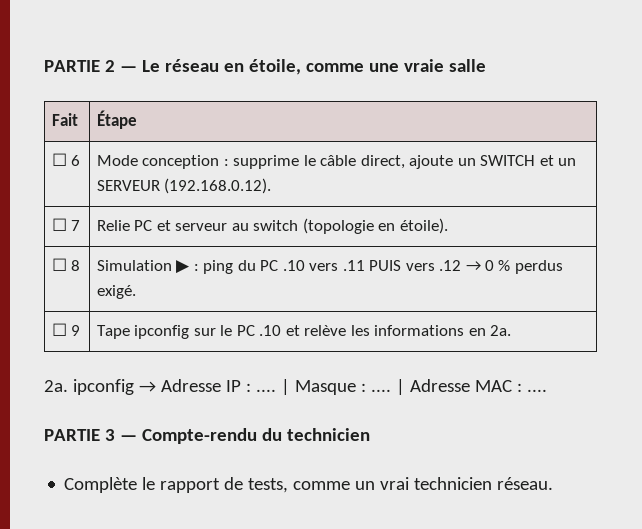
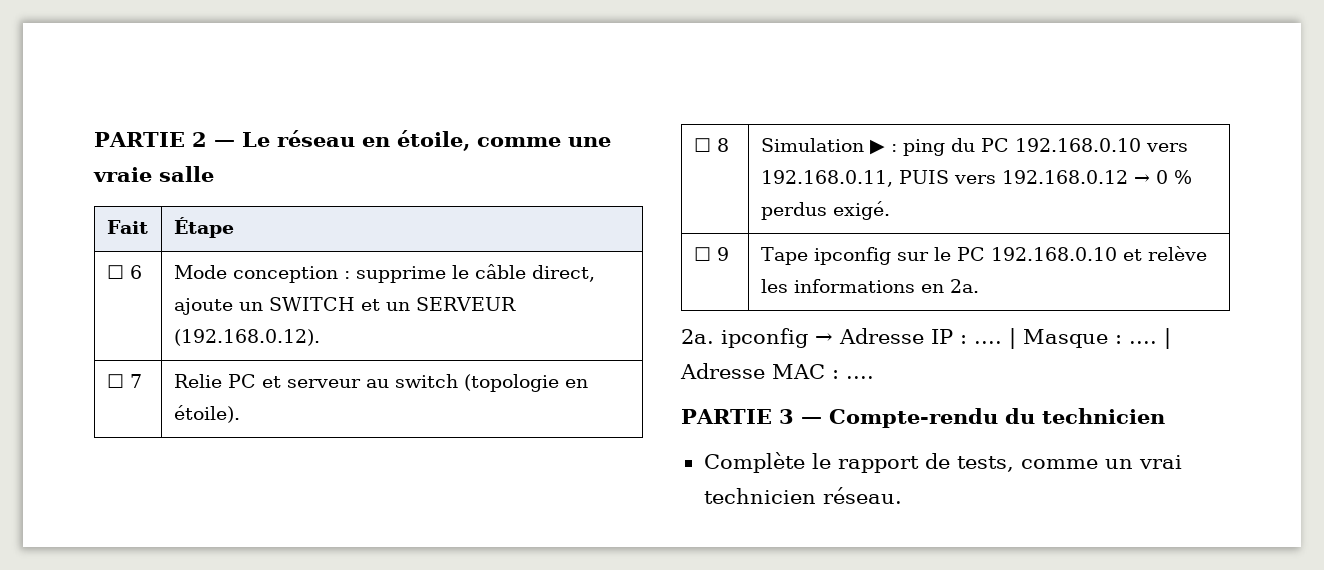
[282,260,365,271] .10 vers .11 -> [1014,138,1188,152] [760,170,893,187] 192.168.0.10 vers 192.168.0.11,
[439,260,462,271] .12 -> [1001,170,1128,184] 192.168.0.12
[259,325,282,336] .10 -> [990,247,1117,261] 192.168.0.10

